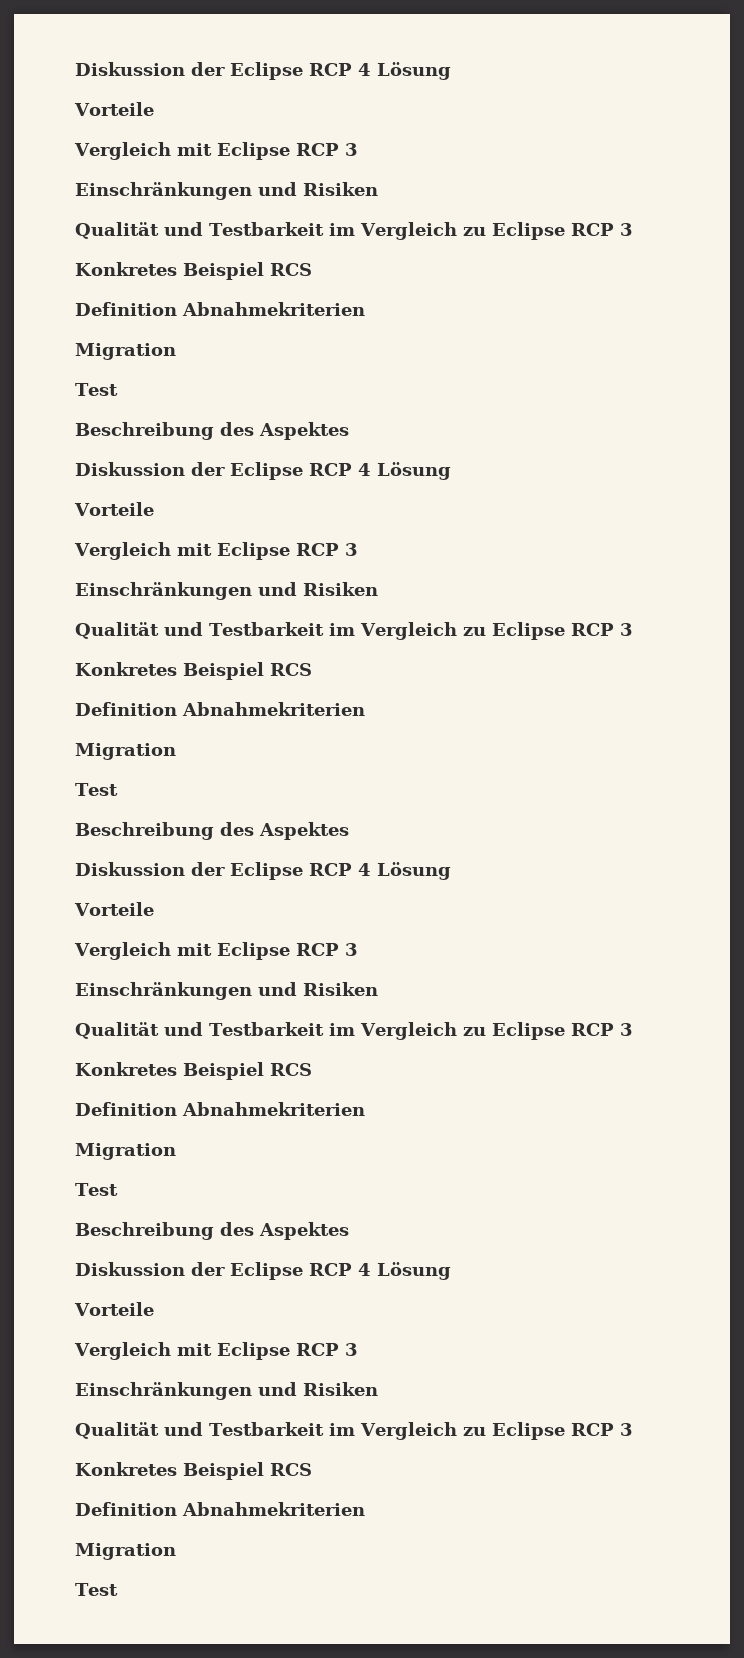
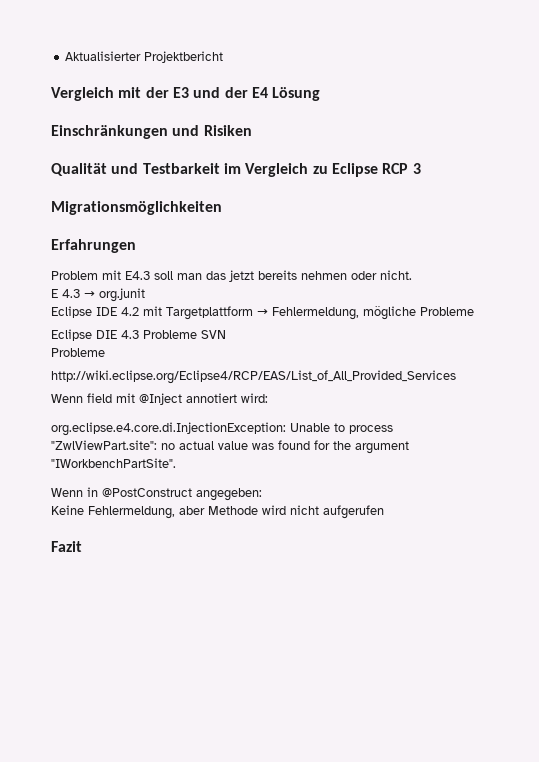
[75,62,451,80] [74,102,154,116] [74,142,358,160] Diskussion der Eclipse RCP 4 Lösung // Vorteile // Vergleich mit Eclipse RCP 3 -> [65,51,224,63] [51,87,321,101] Aktualisierter Projektbericht // Vergleich mit der E3 und der E4 Lösung
[75,262,312,280] [75,302,365,316] [75,343,176,360] [75,383,118,396] [75,422,349,440] [75,462,451,480] [74,502,154,516] [74,542,358,560] [75,582,378,600] [75,622,633,640] [75,662,312,680] [75,702,365,716] [75,743,176,760] [75,783,118,796] [75,822,349,840] [75,862,451,880] [74,902,154,916] [74,942,358,960] [75,982,378,1000] [75,1022,633,1040] [75,1062,312,1080] [75,1102,365,1116] [75,1143,176,1160] [75,1183,118,1196] [75,1222,349,1240] [75,1262,451,1280] [74,1302,154,1316] [74,1342,358,1360] [75,1382,378,1400] [75,1422,633,1440] [75,1462,312,1480] [75,1502,365,1516] [75,1543,176,1560] [75,1583,118,1596] Konkretes Beispiel RCS // Definition Abnahmekriterien // Migration // Test // Beschreibung des Aspektes // Diskussion der Eclipse RCP 4 Lösung // Vorteile // Vergleich mit Eclipse RCP 3 // Einschränkungen und Risiken // Qualität und Testbarkeit im Vergleich zu Eclipse RCP 3 // Konkretes Beispiel RCS // Definition Abnahmekriterien // Migration // Test // Beschreibung des Aspektes // Diskussion der Eclipse RCP 4 Lösung // Vorteile // Vergleich mit Eclipse RCP 3 // Einschränkungen und Risiken // Qualität und Testbarkeit im Vergleich zu Eclipse RCP 3 // Konkretes Beispiel RCS // Definition Abnahmekriterien // Migration // Test // Beschreibung des Aspektes // Diskussion der Eclipse RCP 4 Lösung // Vorteile // Vergleich mit Eclipse RCP 3 // Einschränkungen und Risiken // Qualität und Testbarkeit im Vergleich zu Eclipse RCP 3 // Konkretes Beispiel RCS // Definition Abnahmekriterien // Migration // Test -> [51,201,222,215] [51,239,136,253] [51,270,412,282] [51,288,145,302] [51,306,474,320] [51,329,226,341] [51,348,105,357] [51,370,456,384] [51,393,268,405] [51,422,393,436] [51,440,409,454] [51,458,176,468] [51,487,262,501] [51,505,384,519] [51,541,82,552] Migrationsmöglichkeiten // Erfahrungen // Problem mit E4.3 soll man das jetzt bereits nehmen oder nicht. // E 4.3 → org.junit // Eclipse IDE 4.2 mit Targetplattform → Fehlermeldung, mögliche Probleme // Eclipse DIE 4.3 Probleme SVN // Probleme // http://wiki.eclipse.org/Eclipse4/RCP/EAS/List_of_All_Provided_Services // Wenn field mit @Inject annotiert wird: // org.eclipse.e4.core.di.InjectionException: Unable to process "ZwlViewPart.site": no actual value was found for the argument "IWorkbenchPartSite". // Wenn in @PostConstruct angegeben: // Keine Fehlermeldung, aber Methode wird nicht aufgerufen // Fazit

